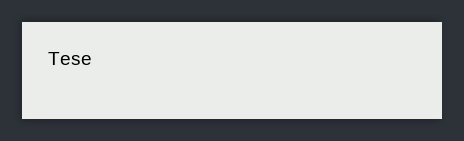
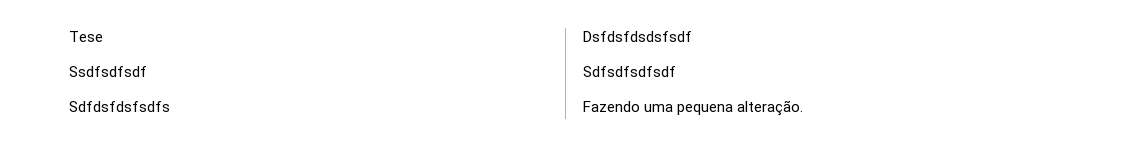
(92, 58) none -> [69,66,147,77] [69,101,170,112] [583,31,692,42] [583,66,676,77] [583,100,804,116] // Ssdfsdfsdf // Sdfdsfdsfsdfs // Dsfdsfdsdsfsdf // Sdfsdfsdfsdf // Fazendo uma pequena alteração.

